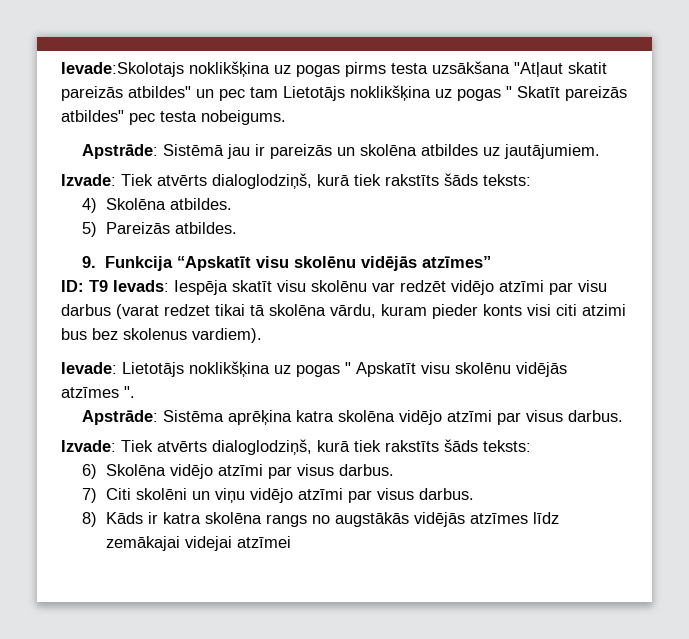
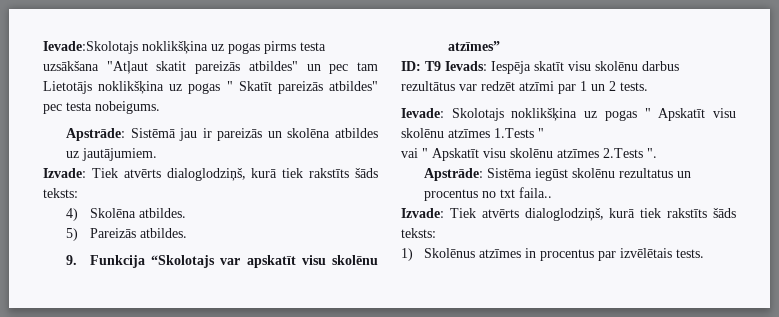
[176,256,417,271] “Apskatīt visu skolēnu vidējās -> [151,255,378,268] “Skolotajs var apskatīt visu skolēnu
(367, 286) none -> [642,61,679,71] [401,81,455,91] darbus rezultātus
[451,280,607,295] [61,304,626,319] [61,328,262,343] vidējo atzīmi par visu darbus (varat redzet tikai tā skolēna vārdu, kuram pieder konts visi citi atzimi bus bez skolenus vardiem). -> [519,81,648,94] atzīmi par 1 un 2 tests.
[122,362,184,377] Lietotājs -> [451,108,504,121] Skolotajs
[516,362,567,377] [61,386,135,398] [82,410,624,425] [61,439,531,455] [82,464,394,479] [82,488,474,503] [82,512,559,527] [105,536,291,551] vidējās atzīmes ". // Apstrāde: Sistēma aprēķina katra skolēna vidējo atzīmi par visus darbus. // Izvade: Tiek atvērts dialoglodziņš, kurā tiek rakstīts šāds teksts: // 6) Skolēna vidējo atzīmi par visus darbus. // 7) Citi skolēni un viņu vidējo atzīmi par visus darbus. // 8) Kāds ir katra skolēna rangs no augstākās vidējās atzīmes līdz zemākajai videjai atzīmei -> [448,128,544,138] [401,148,657,161] [424,168,692,181] [424,187,553,201] [401,208,736,221] [401,228,436,238] [401,248,705,261] atzīmes 1.Tests " // vai " Apskatīt visu skolēnu atzīmes 2.Tests ". // Apstrāde: Sistēma iegūst skolēnu rezultatus un procentus no txt faila.. // Izvade: Tiek atvērts dialoglodziņš, kurā tiek rakstīts šāds teksts: // 1) Skolēnus atzīmes in procentus par izvēlētais tests.

